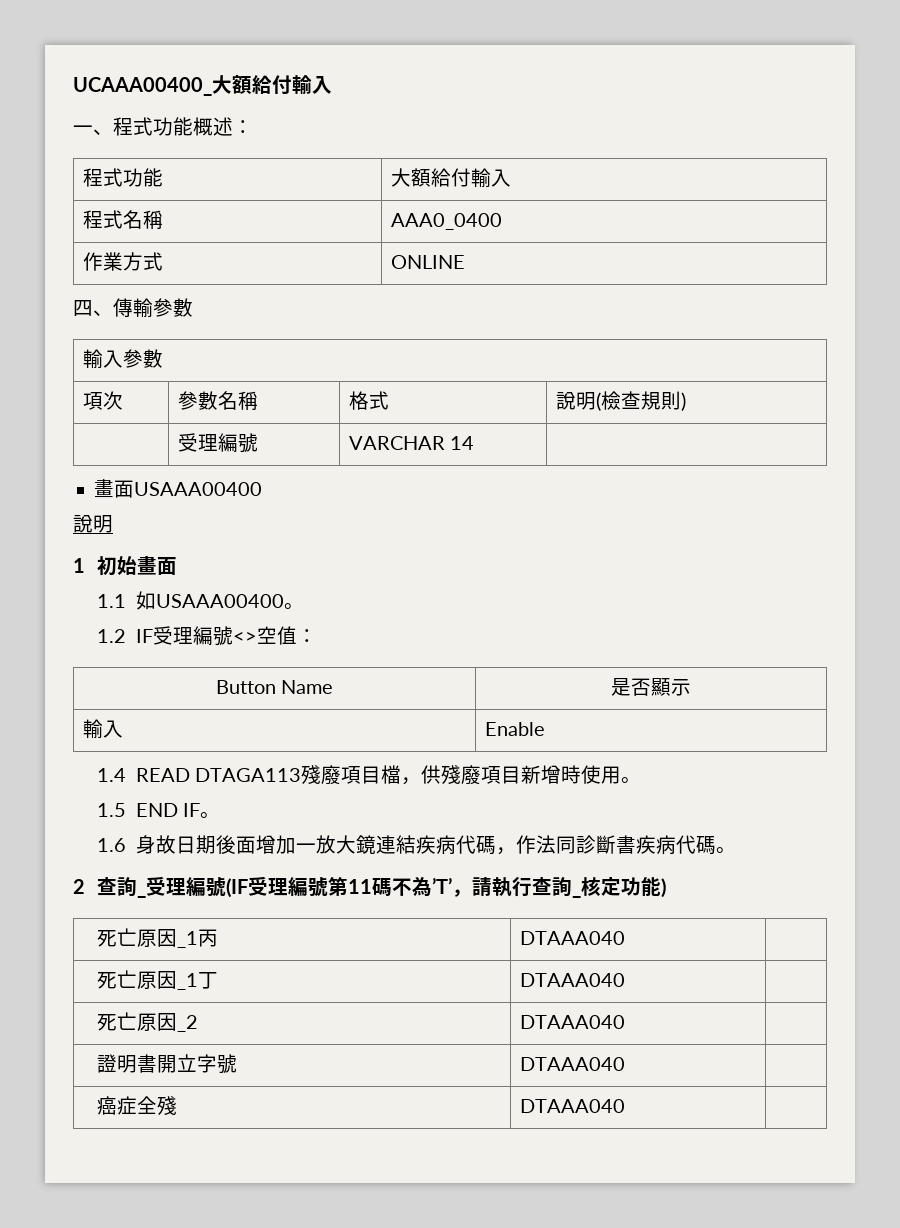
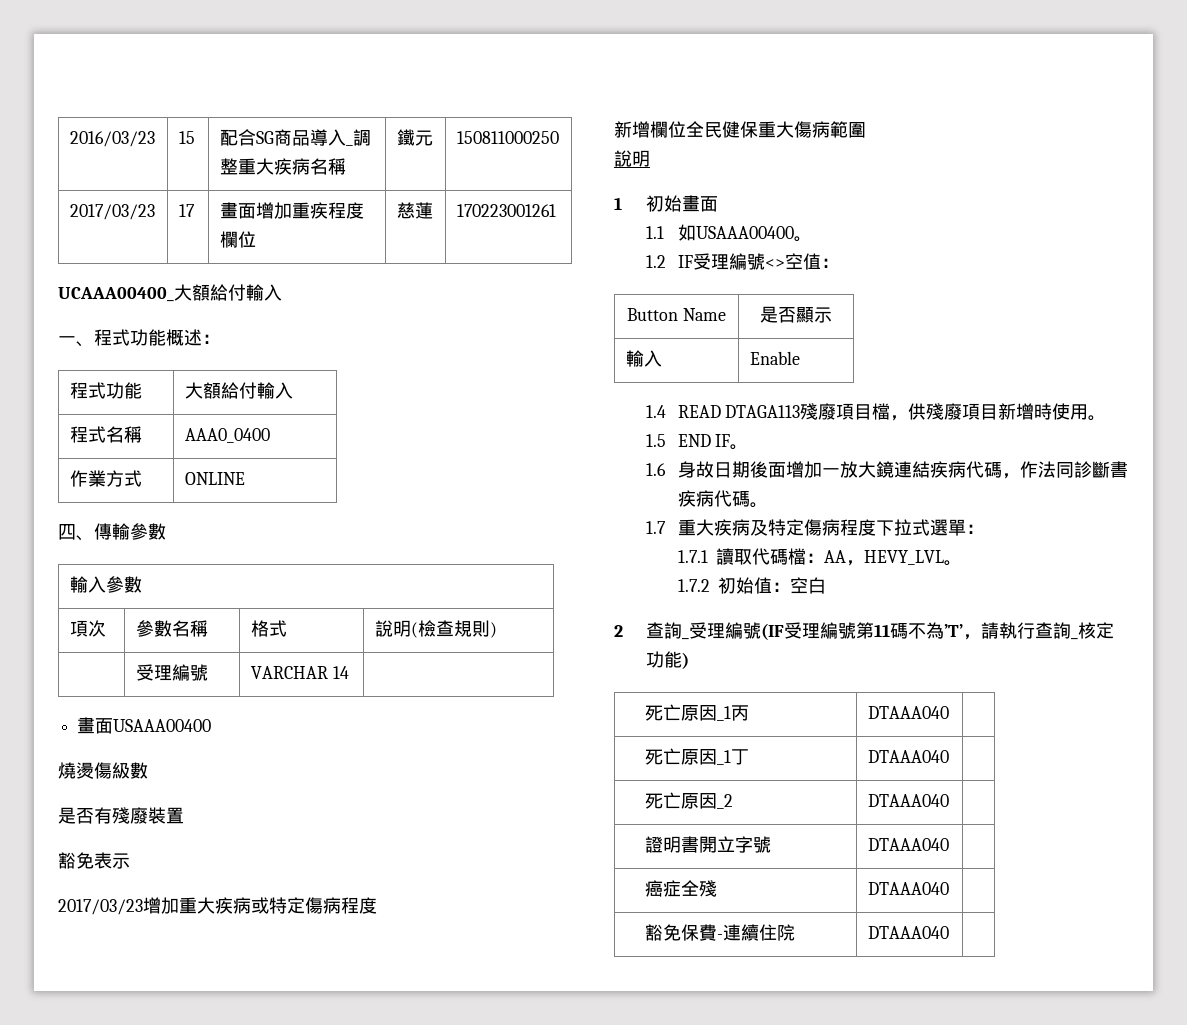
(73, 86) none -> [69,131,155,147] [178,131,195,144] [219,129,371,146] [219,158,346,175] [396,129,433,146] [456,131,559,144] [69,204,155,220] [178,204,195,217] [219,202,364,219] [219,231,256,248] [396,202,433,219] [456,204,556,217] 2016/03/23 | 15 | 配合SG商品導入_調整重大疾病名稱 | 鐵元 | 150811000250 // 2017/03/23 | 17 | 畫面增加重疾程度欄位 | 慈蓮 | 170223001261 //
(263, 489) none -> [58,762,148,779] [58,807,184,824] [58,852,130,869] [58,897,377,915] [614,121,866,138] // 燒燙傷級數 // 是否有殘廢裝置 // 豁免表示 // 2017/03/23增加重大疾病或特定傷病程度 // 新增欄位全民健保重大傷病範圍
(736, 850) none -> [645,519,984,536] [677,548,963,566] [677,577,827,594] // 1.7重大疾病及特定傷病程度下拉式選單： // 1.7.1讀取代碼檔：AA，HEVY_LVL。 // 1.7.2初始值：空白
(626, 1106) none -> [644,924,795,941] [867,926,949,939] // 豁免保費-連續住院 | DTAAA040 |

